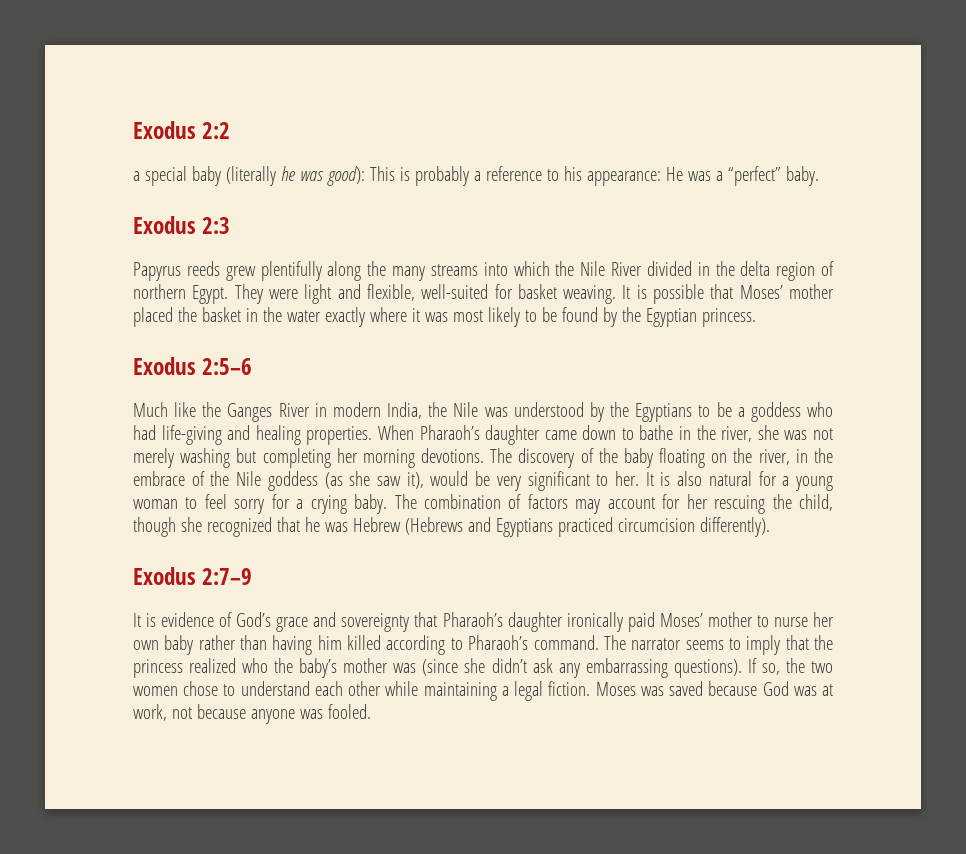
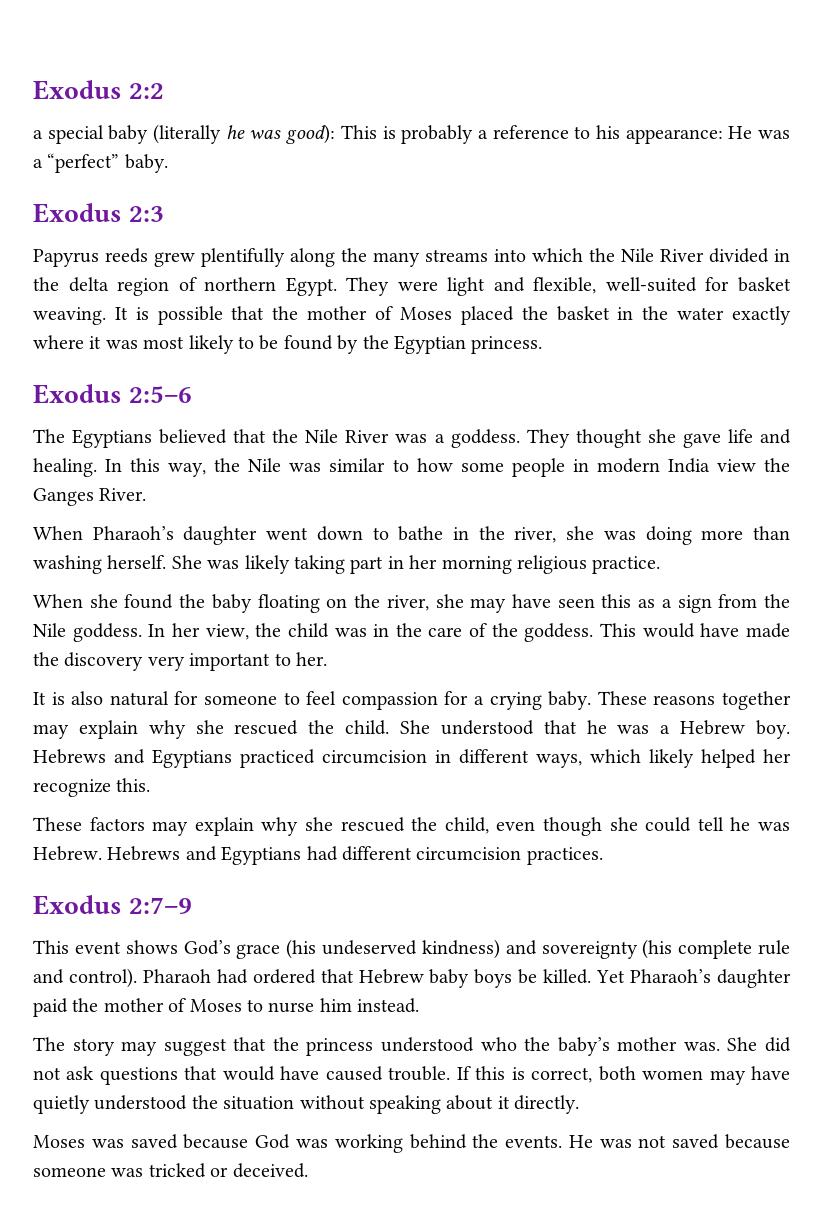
[739,284,834,299] Moses’ mother -> [272,306,452,320] the mother of Moses
[133,402,833,422] [133,425,373,445] Much like the Ganges River in modern India, the Nile was understood by the Egyptians to be a goddess who had life-giving and healing properties. -> [33,429,792,448] [33,458,790,477] [33,488,147,506] The Egyptians believed that the Nile River was a goddess. They thought she gave life and healing. In this way, the Nile was similar to how some people in modern India view the Ganges River. //
[544,430,577,440] came -> [266,527,309,540] went
[813,428,834,440] [133,448,594,468] not merely washing but completing her morning devotions. The discovery of -> [645,526,790,545] [33,555,661,574] [33,594,174,609] doing more than washing herself. She was likely taking part in her morning religious practice. // When she found
[795,448,833,463] [133,471,590,491] in the embrace of the Nile goddess (as she saw it), would be very significant -> [435,594,790,613] [33,623,790,642] [33,652,271,671] she may have seen this as a sign from the Nile goddess. In her view, the child was in the care of the goddess. This would have made the discovery very important
(640, 478) none -> (327, 659) //
[782,476,833,491] [133,499,178,509] a young woman -> [204,695,277,705] someone
[234,499,265,514] sorry -> [341,692,438,710] compassion
[394,494,833,514] [133,517,770,537] [133,567,253,585] [133,612,834,632] [133,635,781,655] The combination of factors may account for her rescuing the child, though she recognized that he was Hebrew (Hebrews and Egyptians practiced circumcision differently). // Exodus 2:7–9 // It is evidence of God’s grace and sovereignty that Pharaoh’s daughter ironically paid Moses’ mother to nurse her own baby rather than having him killed according to Pharaoh’s command. The narrator seems to imply -> [597,691,792,710] [33,720,790,739] [33,749,791,768] [33,778,151,797] [33,817,791,836] [33,846,603,865] [33,895,193,915] [33,939,791,959] [33,968,791,988] [33,998,420,1017] [33,1037,227,1056] These reasons together may explain why she rescued the child. She understood that he was a Hebrew boy. Hebrews and Egyptians practiced circumcision in different ways, which likely helped her recognize this. // These factors may explain why she rescued the child, even though she could tell he was Hebrew. Hebrews and Egyptians had different circumcision practices. // Exodus 2:7–9 // This event shows God’s grace (his undeserved kindness) and sovereignty (his complete rule and control). Pharaoh had ordered that Hebrew baby boys be killed. Yet Pharaoh’s daughter paid the mother of Moses to nurse him instead. // The story may suggest
[189,658,237,673] realized -> [381,1037,474,1052] understood
[393,658,834,678] [133,681,591,701] was (since she didn’t ask any embarrassing questions). If so, the two women chose to understand each other while maintaining a legal fiction. -> [683,1037,791,1052] [33,1066,790,1085] [33,1095,580,1114] was. She did not ask questions that would have caused trouble. If this is correct, both women may have quietly understood the situation without speaking about it directly. //
[822,684,834,696] [133,704,371,724] at work, not because anyone was fooled. -> [334,1134,791,1153] [33,1163,308,1178] working behind the events. He was not saved because someone was tricked or deceived.

